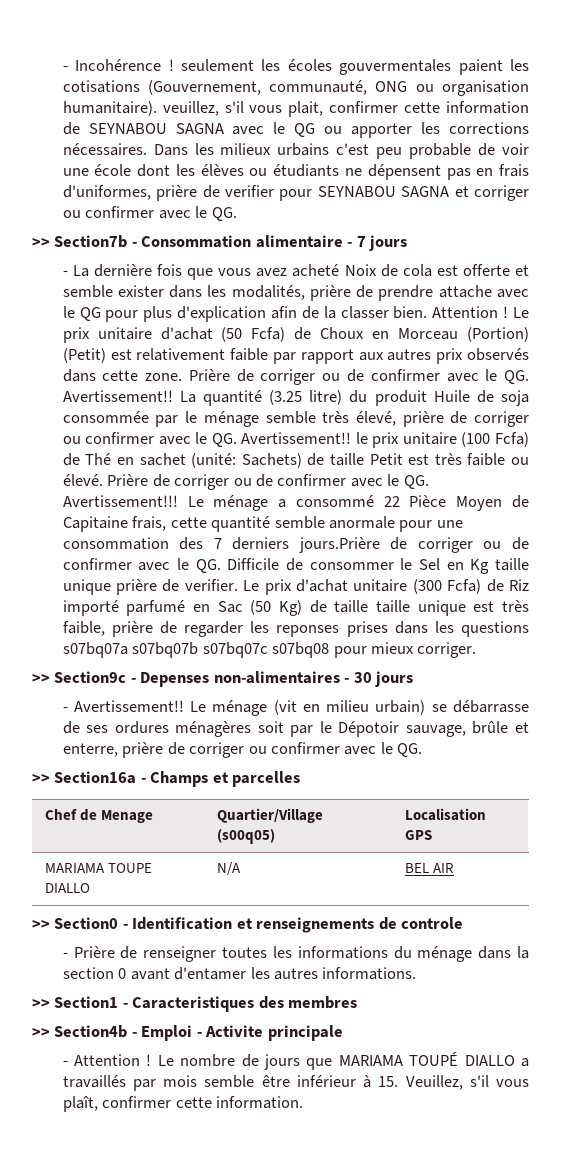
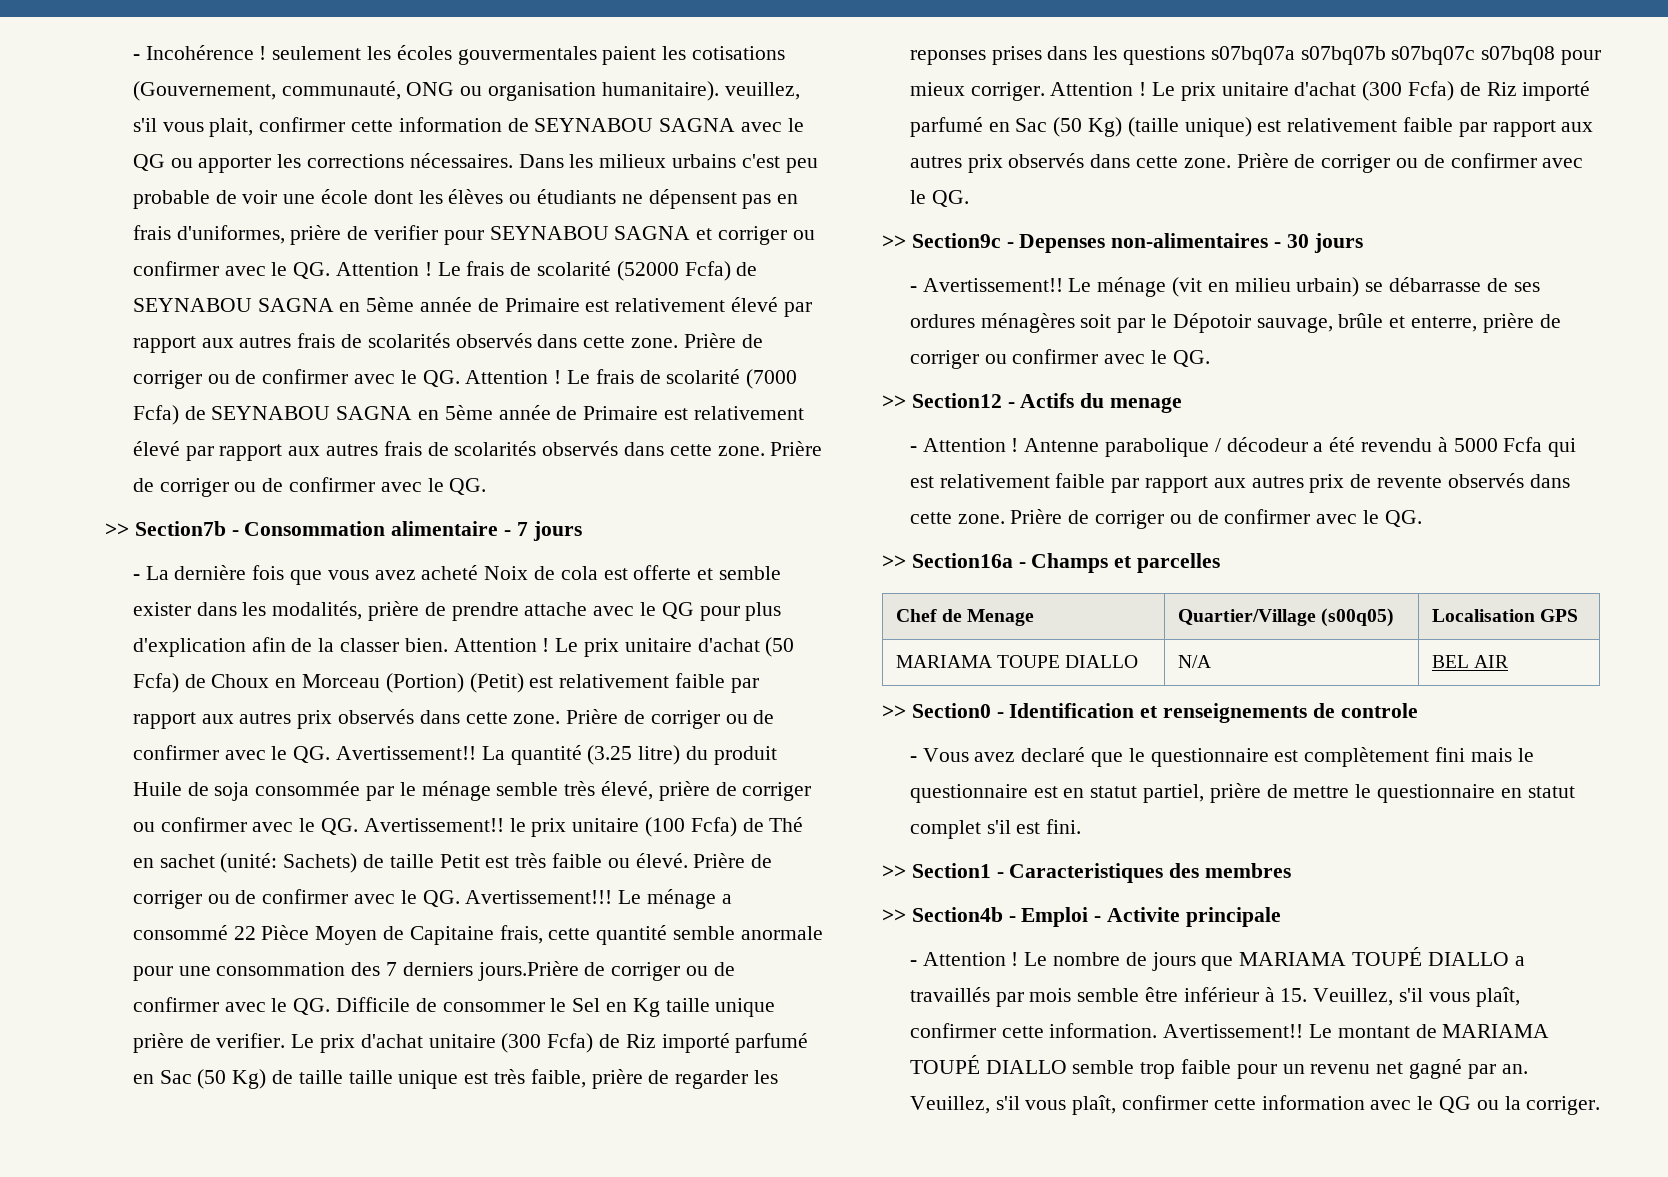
(237, 214) none -> [335,261,758,281] [132,297,812,317] [132,333,763,353] [132,369,798,389] [132,405,804,425] [132,441,823,461] [132,477,487,497] Attention ! Le frais de scolarité (52000 Fcfa) de SEYNABOU SAGNA en 5ème année de Primaire est relativement élevé par rapport aux autres frais de scolarités observés dans cette zone. Prière de corriger ou de confirmer avec le QG. Attention ! Le frais de scolarité (7000 Fcfa) de SEYNABOU SAGNA en 5ème année de Primaire est relativement élevé par rapport aux autres frais de scolarités observés dans cette zone. Prière de corriger ou de confirmer avec le QG.
(477, 650) none -> [1050,81,1591,101] [909,117,1594,137] [909,153,1584,173] [909,190,969,207] Attention ! Le prix unitaire d'achat (300 Fcfa) de Riz importé parfumé en Sac (50 Kg) (taille unique) est relativement faible par rapport aux autres prix observés dans cette zone. Prière de corriger ou de confirmer avec le QG.
(423, 750) none -> [882,393,1183,413] [909,437,1577,457] [909,473,1570,493] [909,509,1422,529] // >> Section12 - Actifs du menage // - Attention ! Antenne parabolique / décodeur a été revendu à 5000 Fcfa qui est relativement faible par rapport aux autres prix de revente observés dans cette zone. Prière de corriger ou de confirmer avec le QG.
[73,946,529,962] [62,967,417,980] Prière de renseigner toutes les informations du ménage dans la section 0 avant d'entamer les autres informations. -> [922,747,1534,767] [909,783,1575,803] [909,819,1082,839] Vous avez declaré que le questionnaire est complètement fini mais le questionnaire est en statut partiel, prière de mettre le questionnaire en statut complet s'il est fini.
(304, 1102) none -> [1163,1024,1550,1038] [909,1055,1528,1079] [909,1095,1601,1115] Avertissement!! Le montant de MARIAMA TOUPÉ DIALLO semble trop faible pour un revenu net gagné par an. Veuillez, s'il vous plaît, confirmer cette information avec le QG ou la corriger.

